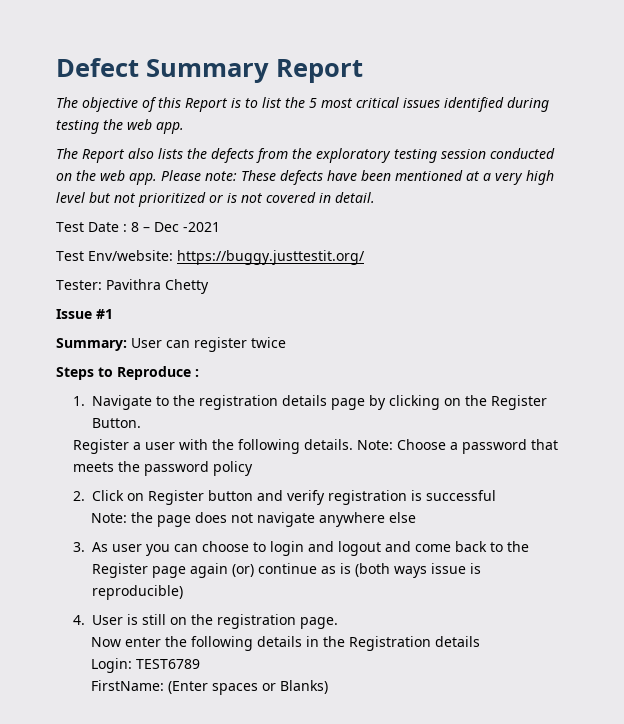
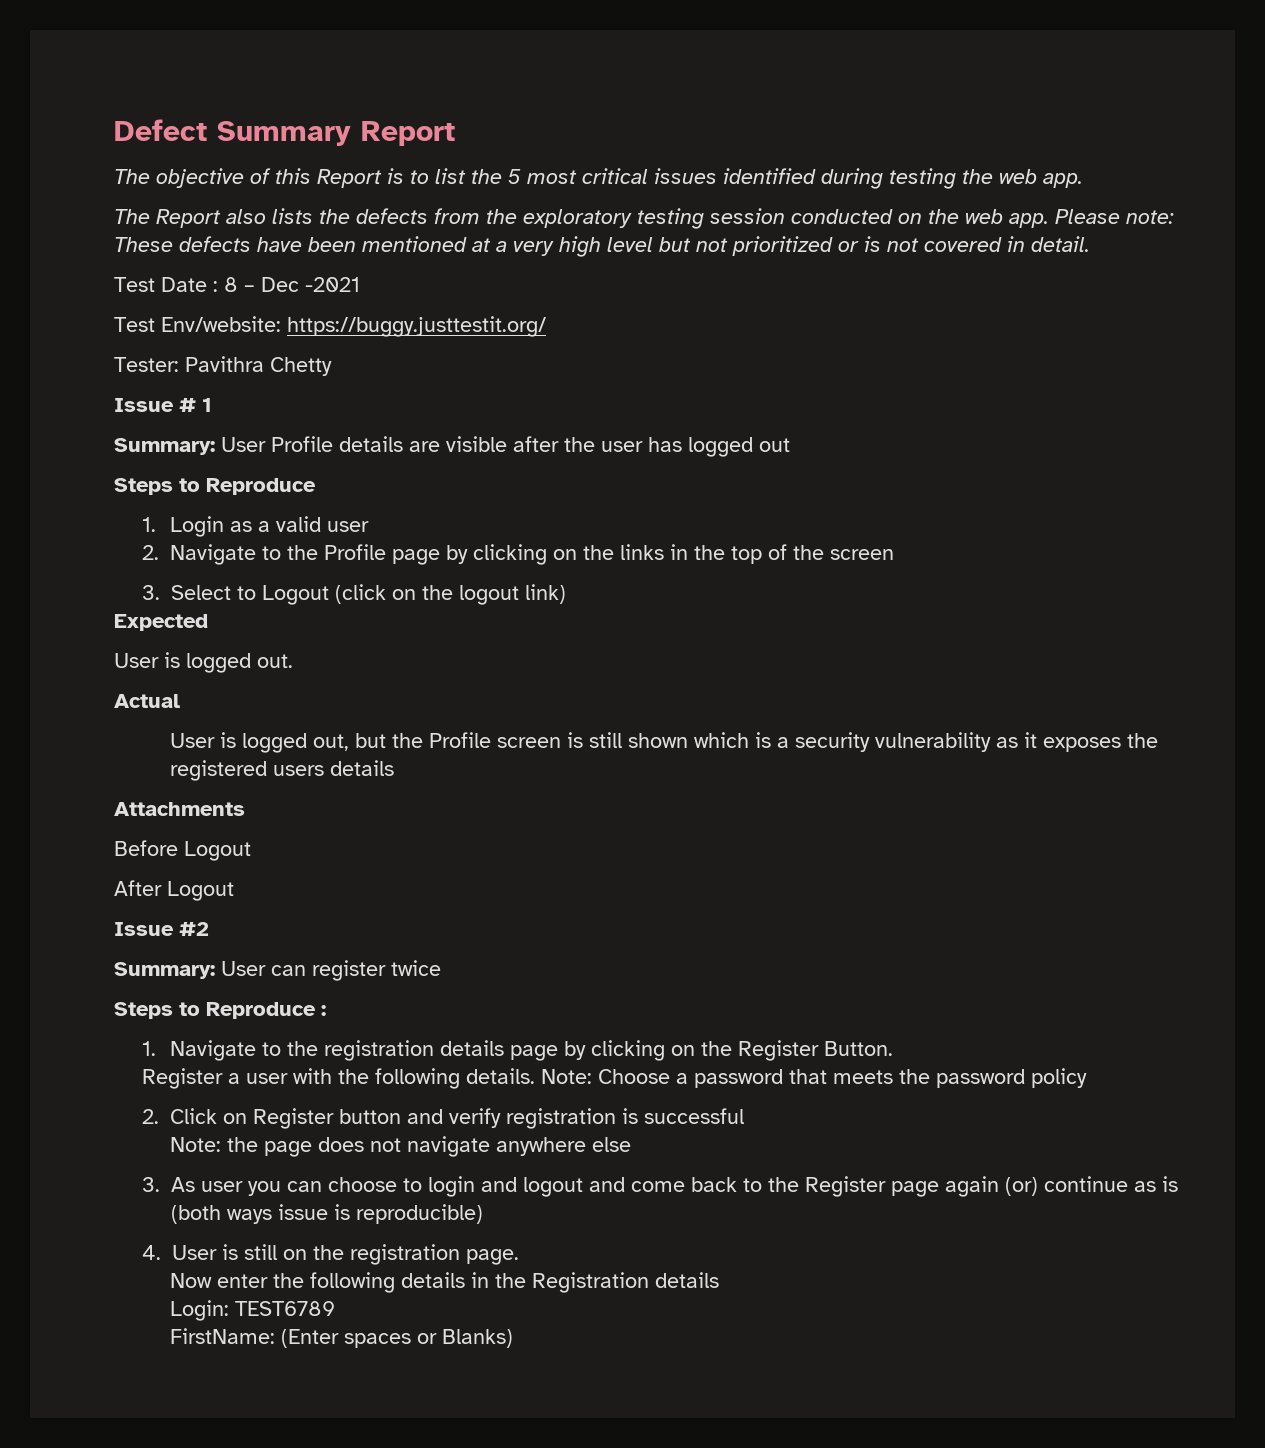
[96,309,113,319] #1 -> [179,398,212,412] [114,436,790,457] [114,478,316,495] [142,516,370,537] [142,544,895,565] [142,584,567,605] [114,614,208,631] [114,652,293,673] [114,694,180,708] [170,732,1159,753] [170,760,395,781] [114,802,245,816] [114,840,251,861] [114,880,234,901] [114,922,209,936] # 1 // Summary: User Profile details are visible after the user has logged out // Steps to Reproduce // 1. Login as a valid user // 2. Navigate to the Profile page by clicking on the links in the top of the screen // 3. Select to Logout (click on the logout link) // Expected // User is logged out. // Actual // User is logged out, but the Profile screen is still shown which is a security vulnerability as it exposes the registered users details // Attachments // Before Logout // After Logout // Issue #2

